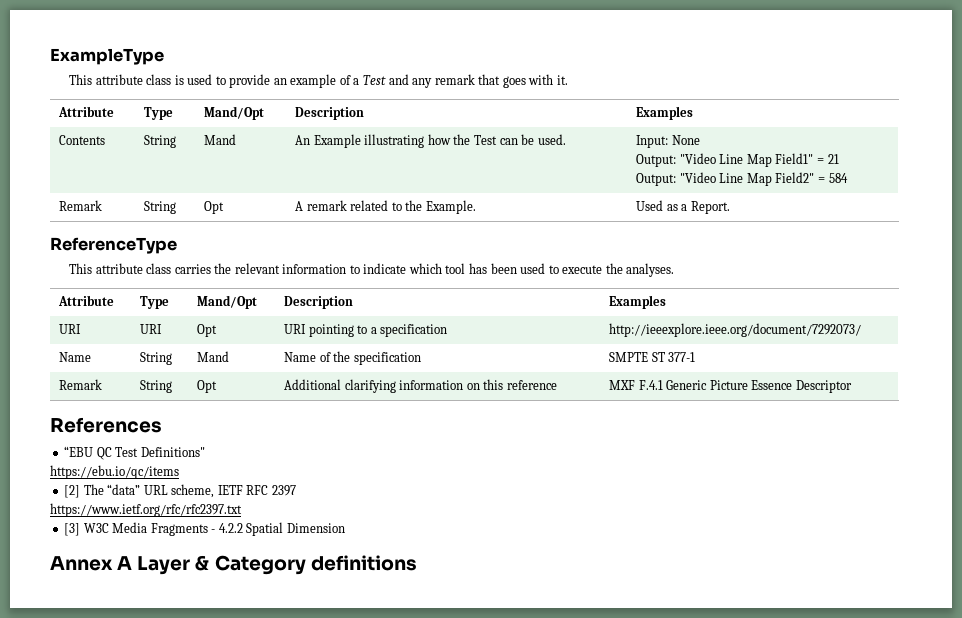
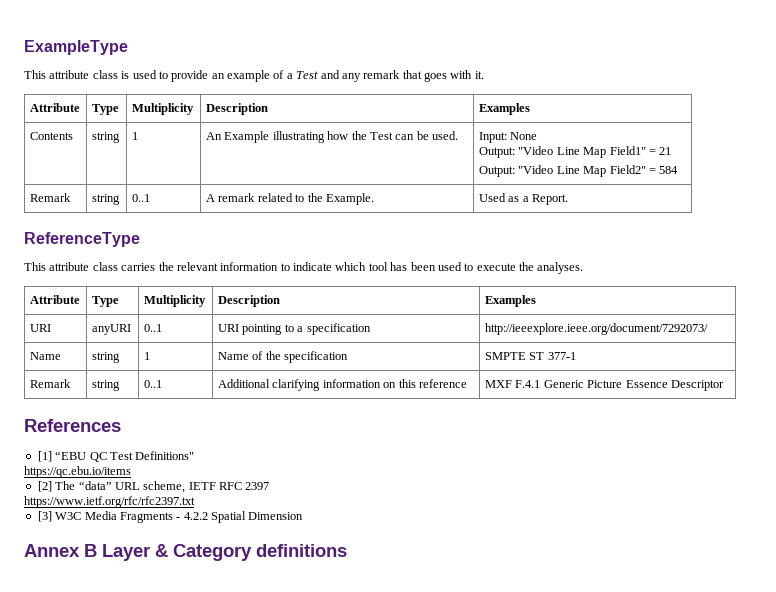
[204,106,265,120] Mand/Opt -> [131,103,194,115] Multiplicity
[144,135,177,148] [204,134,237,145] String | Mand -> [91,132,120,143] [131,132,138,140] string | 1
[144,201,177,214] [204,201,225,214] String | Opt -> [91,194,120,205] [131,194,150,202] string | 0..1
[197,295,258,309] Mand/Opt -> [143,295,206,307] Multiplicity
[140,324,163,334] [197,324,218,337] URI | Opt -> [91,324,131,335] [143,324,162,332] anyURI | 0..1
[140,352,173,365] [197,351,230,362] String | Mand -> [91,352,120,363] [143,352,150,360] string | 1
[140,380,173,393] [197,380,218,393] String | Opt -> [91,380,120,391] [143,380,162,388] string | 0..1
(162, 425) none -> [37,451,52,462] [1]
[50,465,179,479] https://ebu.io/qc/items -> [24,466,131,478] https://qc.ebu.io/items
[117,556,133,570] A -> [84,544,97,557] B

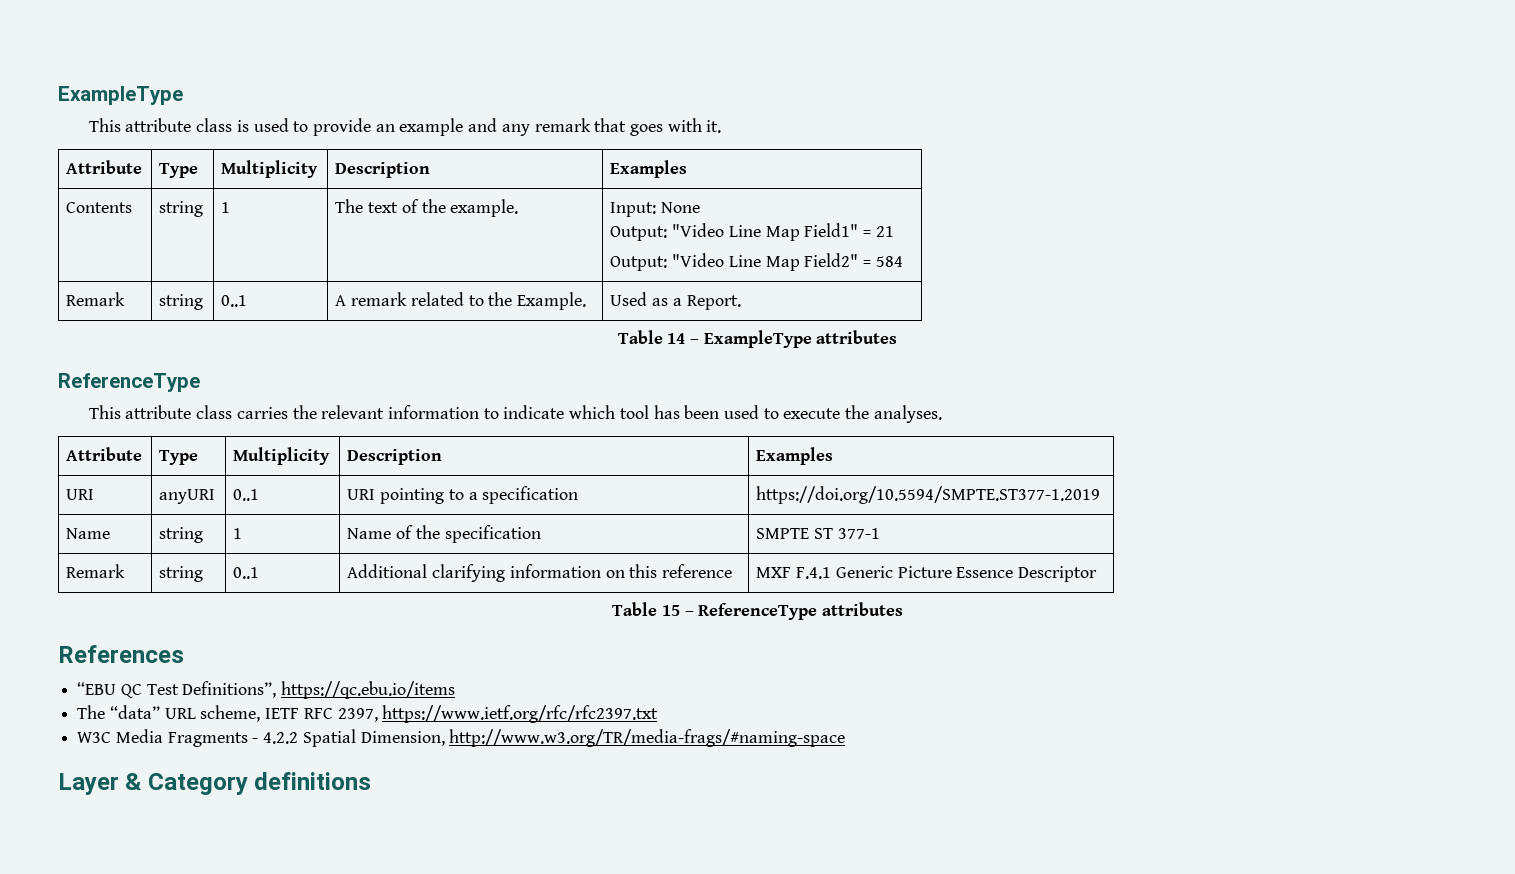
[273,70,319,79] of a Test -> (464, 127) none
[205,131,458,143] An Example illustrating how the Test can be used. -> [335,199,519,217] The text of the example.
(569, 199) none -> [617,330,898,348] // Table 14 – ExampleType attributes
[484,323,708,335] http://ieeexplore.ieee.org/document/7292073/ -> [756,486,1101,504] https://doi.org/10.5594/SMPTE.ST377-1.2019
(724, 385) none -> [612,602,903,620] // Table 15 – ReferenceType attributes
[37,451,52,462] [1] -> (184, 654) none
[135,451,195,460] Definitions" // -> [182,681,277,698] Definitions”,
[37,481,52,492] [2] -> (456, 690) none
[245,482,270,490] 2397 // -> [337,708,378,722] 2397,
[37,511,52,522] [3] -> (659, 714) none
[248,512,304,520] [24,544,97,557] Dimension // Annex B -> [360,729,846,747] Dimension, http://www.w3.org/TR/media-frags/#naming-space //

